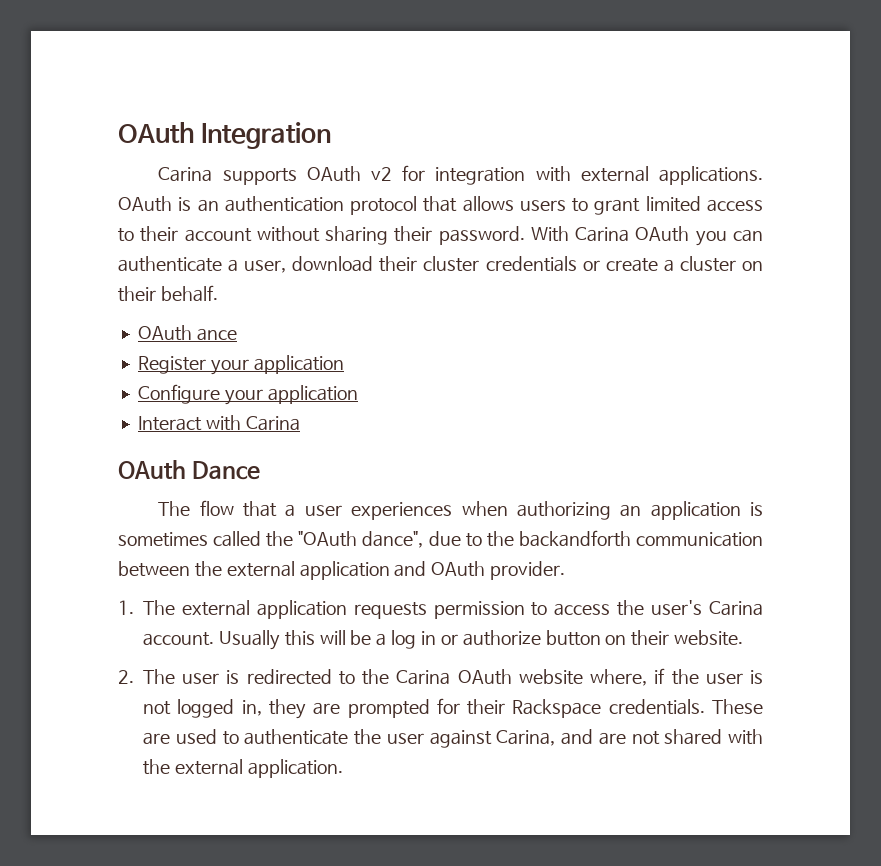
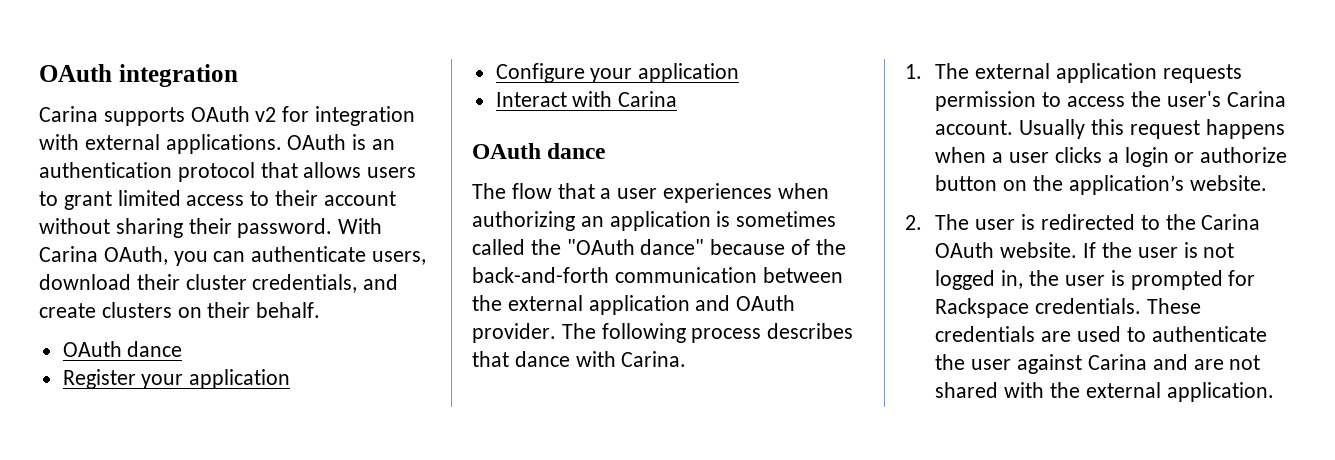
[118,122,331,149] OAuth Integration -> [39,64,238,87] OAuth integration
[635,226,690,242] OAuth -> [103,246,168,265] OAuth,
[228,259,287,273] a user, -> [372,251,427,265] users,
[485,256,736,272] credentials or create a cluster -> [252,274,399,293] [39,302,172,318] credentials, and create clusters
[196,328,237,341] ance -> [127,341,183,357] dance
[192,461,261,480] Dance -> [547,143,606,159] dance
[362,530,631,548] dance", due to the backandforth -> [640,239,846,255] [472,267,609,283] dance" because of the back-and-forth
(566, 570) none -> [561,323,854,343] [472,351,687,367] The following process describes that dance with Carina.
[319,630,437,649] will be a log in -> [1129,119,1285,139] [935,147,1169,167] request happens when a user clicks a login
[631,630,670,646] their -> [1033,175,1184,195] the application’s
[518,668,666,686] website where, if -> [1000,242,1097,258] website. If
[268,699,341,719] they are -> [1029,270,1125,286] the user is
[467,699,506,715] their -> (1256, 278) none
(763, 706) none -> [935,326,1036,342] credentials
[496,730,556,746] Carina, -> [1087,354,1147,370] Carina

